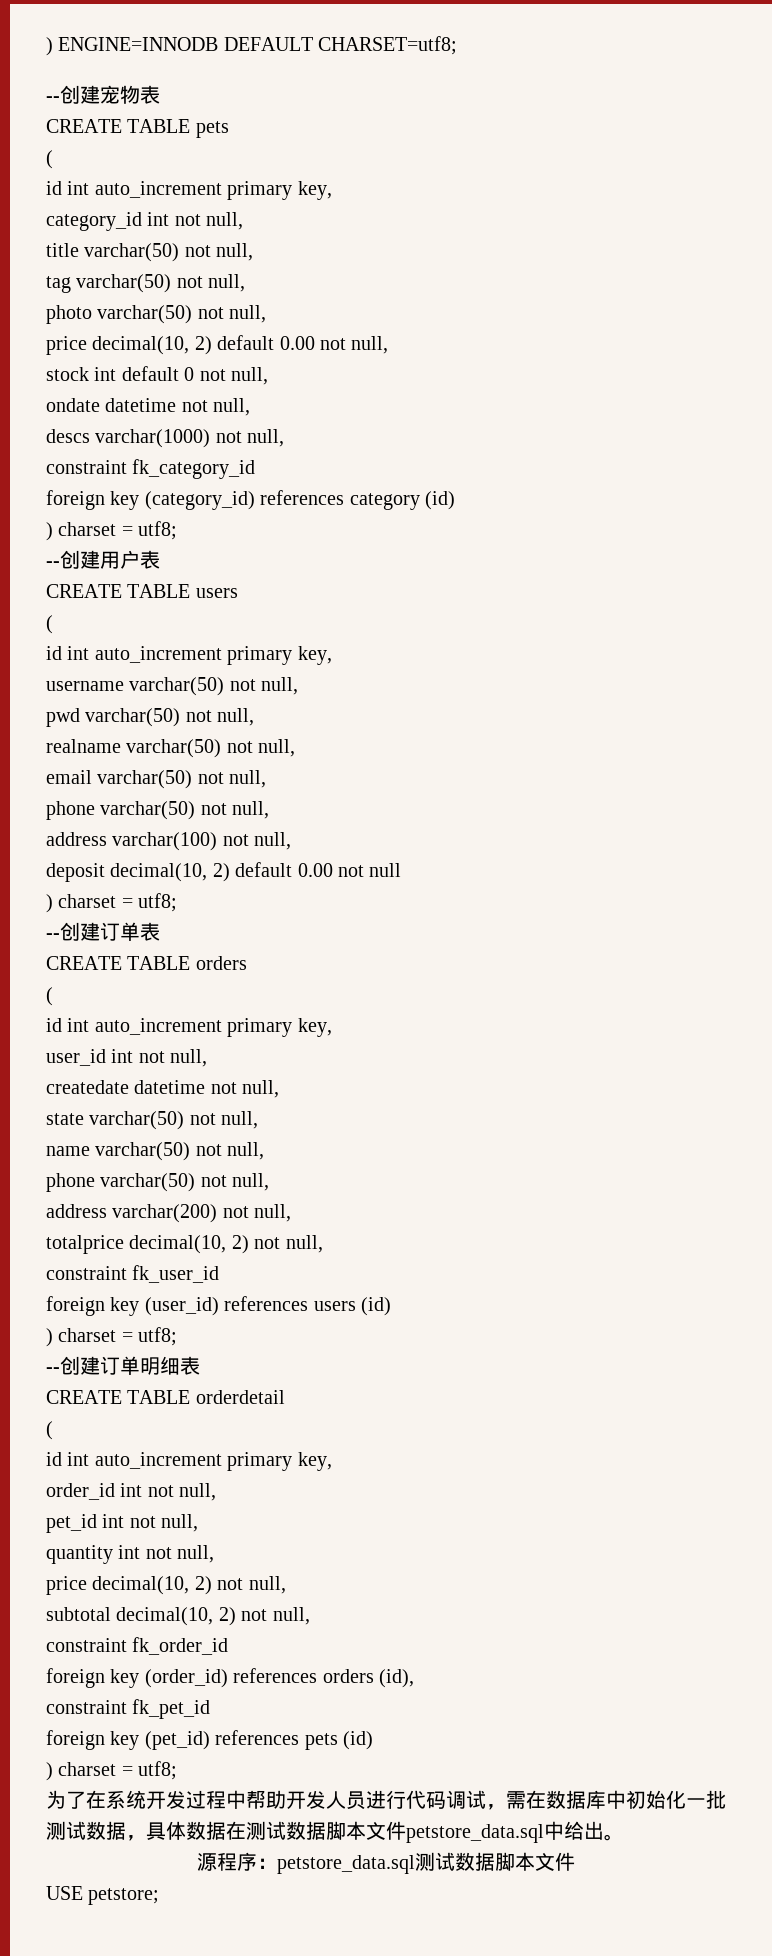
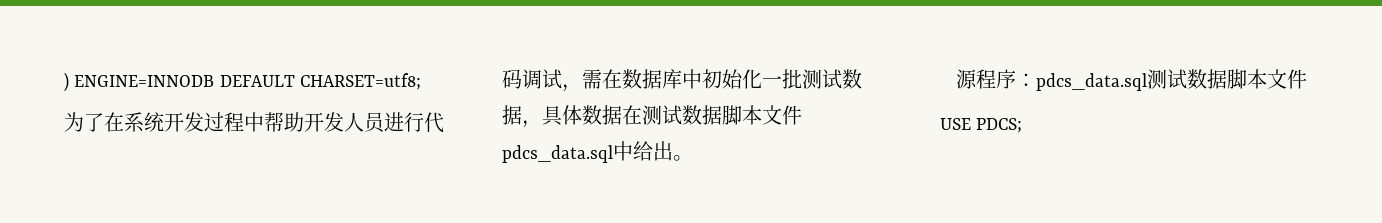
[46,85,160,104] [46,119,229,138] [46,150,53,169] [46,181,332,200] [46,212,244,231] [46,243,254,262] [46,274,246,293] [46,305,267,324] [46,335,389,355] [46,366,268,385] [46,398,251,416] [46,429,285,448] [46,459,256,479] [46,490,455,510] [46,521,178,541] [46,550,160,569] [46,584,238,598] [46,615,53,634] [46,646,332,665] [46,677,299,696] [46,708,255,727] [46,739,296,758] [46,770,267,789] [46,801,270,820] [46,832,292,851] [46,862,402,882] [46,893,178,913] [46,922,160,941] [46,956,247,970] [46,987,53,1006] [46,1018,332,1037] [46,1049,208,1067] [46,1080,280,1098] [46,1111,259,1130] [46,1142,265,1161] [46,1173,270,1192] [46,1204,292,1223] [46,1235,323,1254] [46,1265,220,1283] [46,1296,391,1316] [46,1327,178,1347] [46,1356,200,1375] [46,1390,285,1404] [46,1421,53,1440] [46,1452,332,1471] [46,1483,217,1501] [46,1514,199,1533] [46,1545,215,1564] [46,1576,286,1595] [46,1607,310,1626] [46,1637,229,1655] [46,1668,414,1688] [46,1699,211,1719] [46,1730,373,1750] [46,1761,178,1781] // --创建宠物表 // CREATE TABLE pets // ( // id int auto_increment primary key, // category_id int not null, // title varchar(50) not null, // tag varchar(50) not null, // photo varchar(50) not null, // price decimal(10, 2) default 0.00 not null, // stock int default 0 not null, // ondate datetime not null, // descs varchar(1000) not null, // constraint fk_category_id // foreign key (category_id) references category (id) // ) charset = utf8; // --创建用户表 // CREATE TABLE users // ( // id int auto_increment primary key, // username varchar(50) not null, // pwd varchar(50) not null, // realname varchar(50) not null, // email varchar(50) not null, // phone varchar(50) not null, // address varchar(100) not null, // deposit decimal(10, 2) default 0.00 not null // ) charset = utf8; // --创建订单表 // CREATE TABLE orders // ( // id int auto_increment primary key, // user_id int not null, // createdate datetime not null, // state varchar(50) not null, // name varchar(50) not null, // phone varchar(50) not null, // address varchar(200) not null, // totalprice decimal(10, 2) not null, // constraint fk_user_id // foreign key (user_id) references users (id) // ) charset = utf8; // --创建订单明细表 // CREATE TABLE orderdetail // ( // id int auto_increment primary key, // order_id int not null, // pet_id int not null, // quantity int not null, // price decimal(10, 2) not null, // subtotal decimal(10, 2) not null, // constraint fk_order_id // foreign key (order_id) references orders (id), // constraint fk_pet_id // foreign key (pet_id) references pets (id) // ) charset = utf8; -> (422, 81) none
[406,1824,544,1843] petstore_data.sql -> [502,145,613,163] pdcs_data.sql
[277,1855,415,1874] petstore_data.sql -> [1036,73,1147,91] pdcs_data.sql
[88,1888,160,1905] petstore; -> [976,118,1023,133] PDCS;

